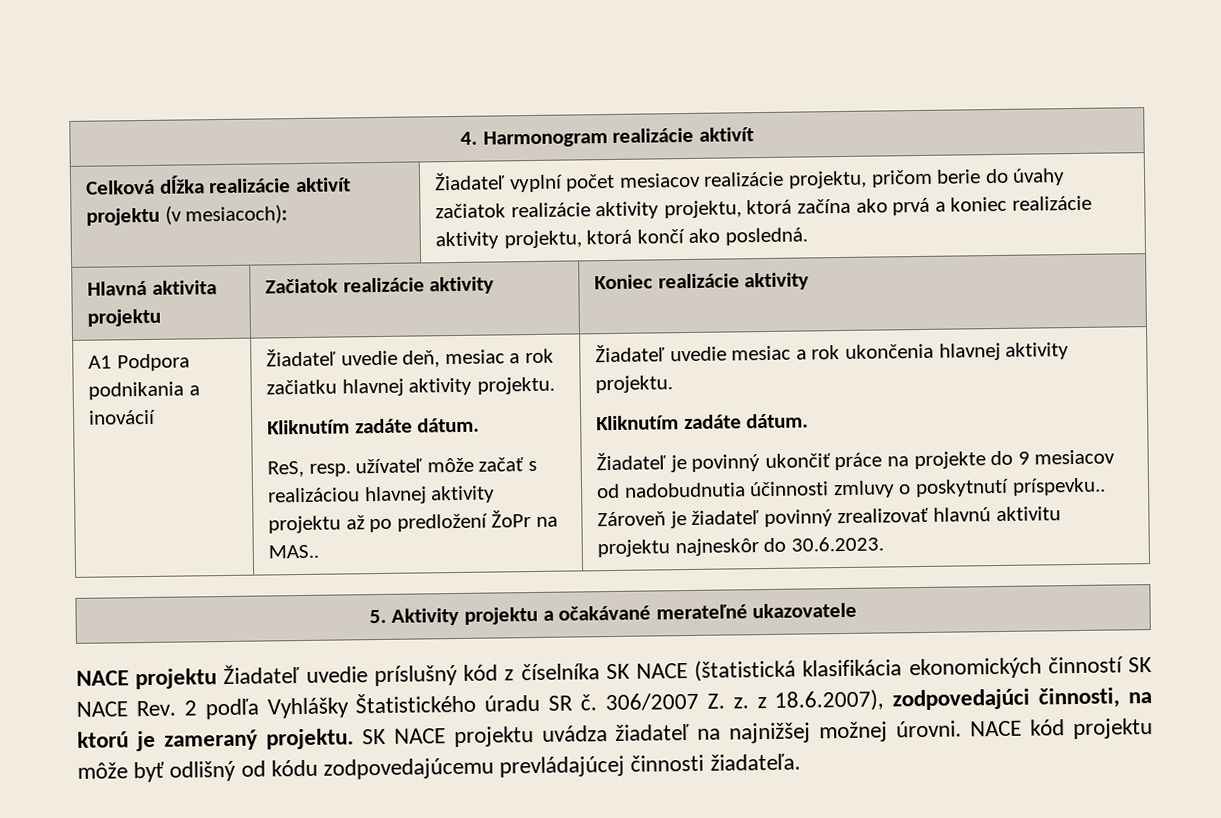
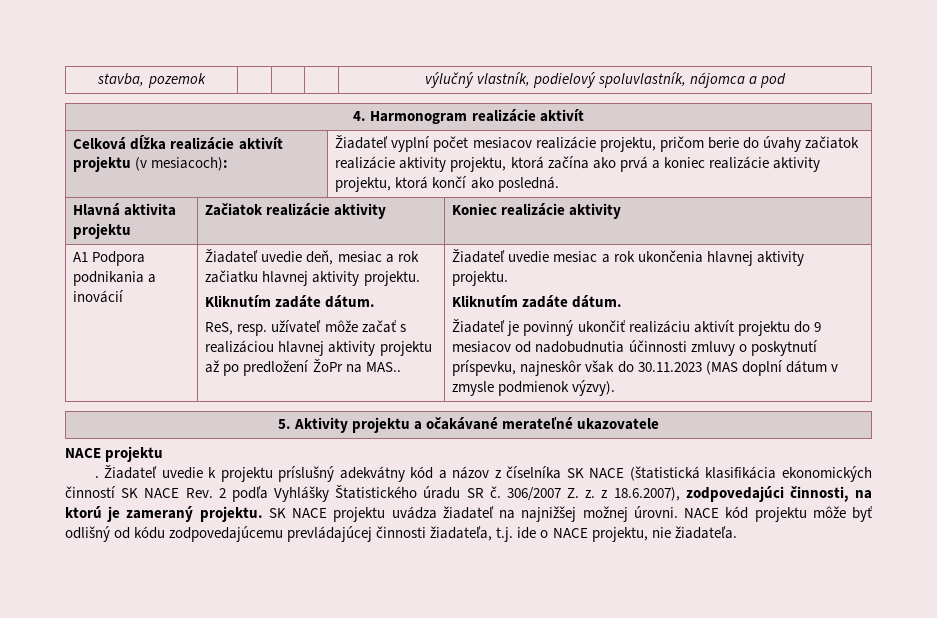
(460, 138) none -> [97,73,206,88] [424,72,787,88] stavba, pozemok | | | | výlučný vlastník, podielový spoluvlastník, nájomca a pod //
[834,451,986,471] práce na projekte -> [628,320,790,336] realizáciu aktivít projektu
[1011,477,1106,496] [597,506,1061,529] [597,536,884,558] príspevku.. Zároveň je žiadateľ povinný zrealizovať hlavnú aktivitu projektu najneskôr do 30.6.2023. -> [452,360,838,376] [452,380,616,396] príspevku, najneskôr však do 30.11.2023 (MAS doplní dátum v zmysle podmienok výzvy).
[223,664,499,687] Žiadateľ uvedie príslušný kód -> [94,465,490,482] // . Žiadateľ uvedie k projektu príslušný adekvátny kód a názov
(705, 763) none -> [430,526,671,542] žiadateľa, t.j. ide o NACE projektu, nie

